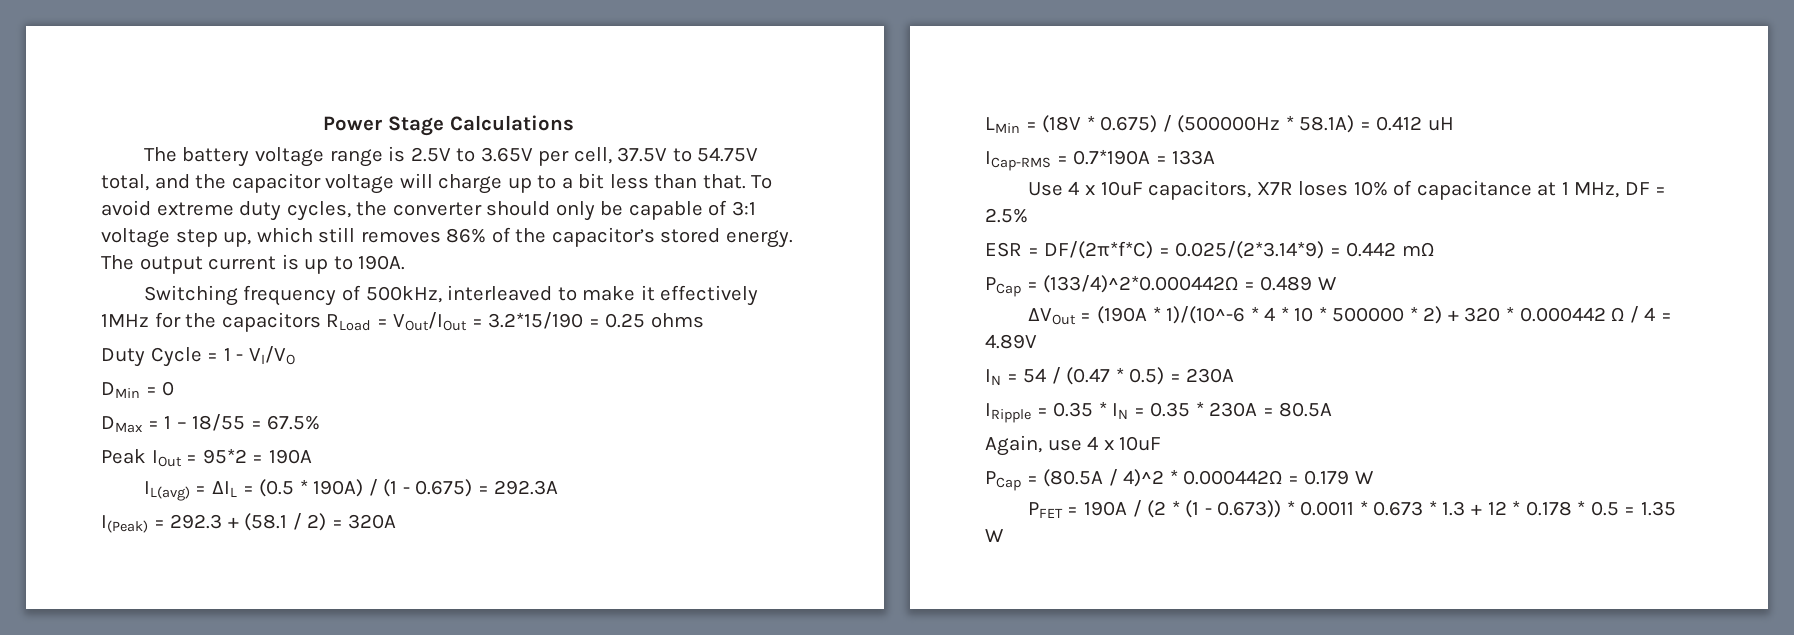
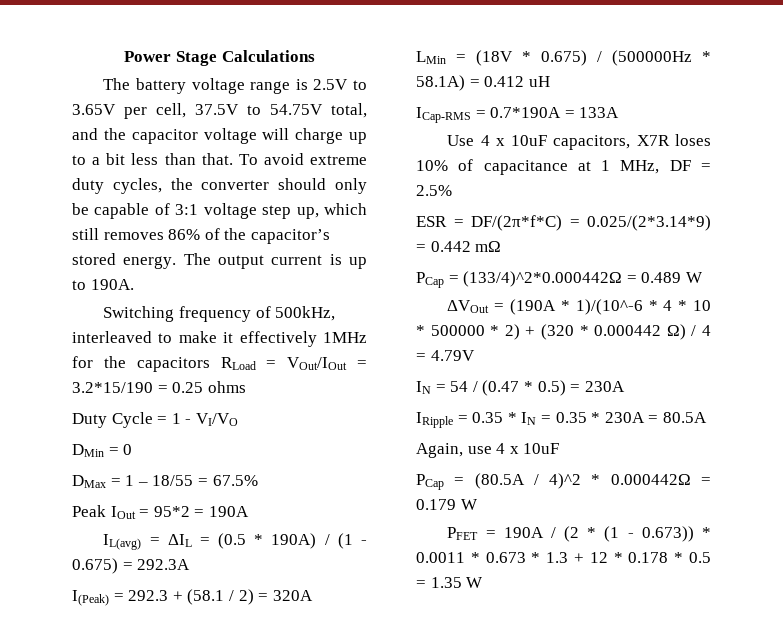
[1464,307,1501,322] 320 -> [541,324,574,340] (320
[1611,307,1625,322] Ω -> [666,324,686,340] Ω)
[985,334,1037,349] 4.89V -> [430,350,475,361] 4.79V

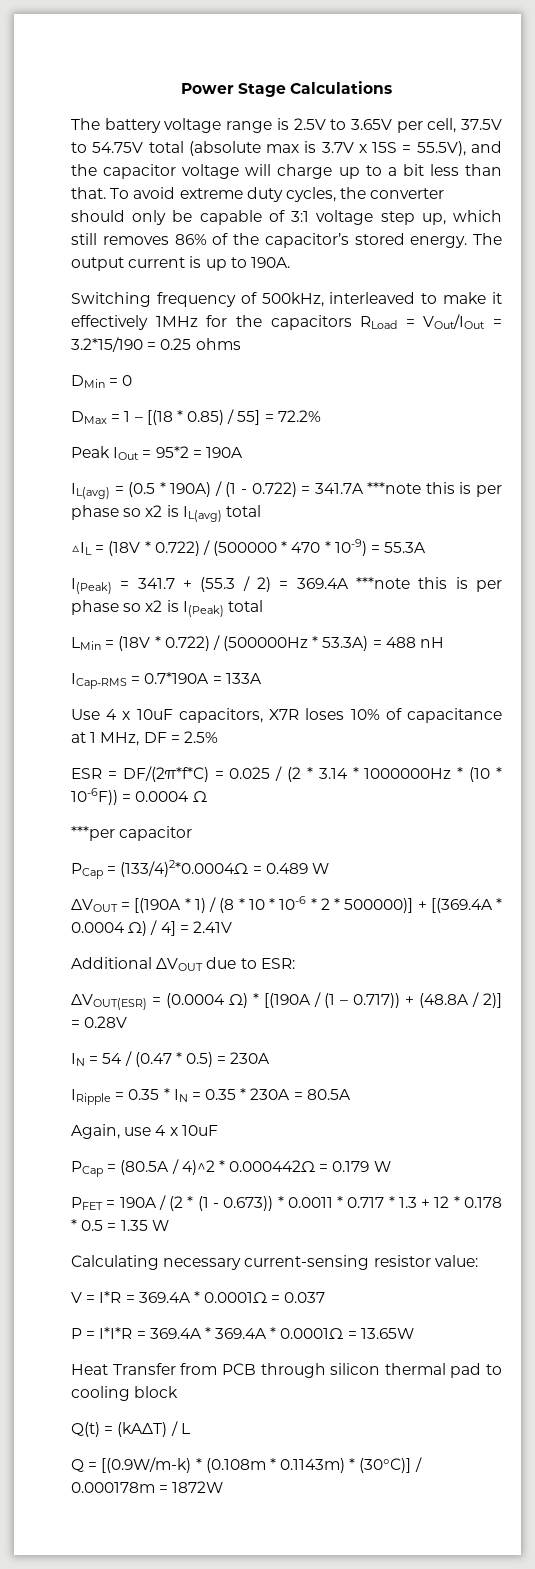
[331,103,367,118] total, -> [148,141,466,156] total (absolute max is 3.7V x 15S = 55.5V),
[72,412,238,428] // Duty Cycle = 1 - VI/VO -> (241, 344) none
[152,475,258,486] 18/55 = 67.5% -> [146,409,321,425] [(18 * 0.85) / 55] = 72.2%
[167,534,210,547] ΔIL = -> (124, 490) none
[72,558,191,574] [72,589,313,606] 0.675) = 292.3A // I(Peak) = 292.3 + (58.1 / 2) = 320A -> [251,482,502,497] [71,505,261,522] [71,539,427,556] [71,576,502,594] [71,600,263,617] 0.722) = 341.7A ***note this is per phase so x2 is IL(avg) total // △IL = (18V * 0.722) / (500000 * 470 * 10-9) = 55.3A // I(Peak) = 341.7 + (55.3 / 2) = 369.4A ***note this is per phase so x2 is I(Peak) total
[541,50,587,66] 0.675) -> [164,636,210,651] 0.722)
[416,75,550,91] 58.1A) = 0.412 uH -> [322,636,445,651] 53.3A) = 488 nH
[587,215,711,231] [416,241,502,252] [416,271,623,288] 0.025/(2*3.14*9) = 0.442 mΩ // PCap = (133/4)^2*0.000442Ω -> [229,766,503,782] [71,788,207,805] [71,826,193,841] [71,860,249,879] 0.025 / (2 * 3.14 * 1000000Hz * (10 * 10-6F)) = 0.0004 Ω // ***per capacitor // PCap = (133/4)2*0.0004Ω
[447,299,711,315] [416,324,711,340] [416,350,475,361] ΔVOut = (190A * 1)/(10^-6 * 4 * 10 * 500000 * 2) + (320 * 0.000442 Ω) / 4 = 4.79V -> [71,896,502,913] [71,920,232,936] [71,957,295,971] [71,992,502,1010] [71,1016,128,1028] ΔVOUT = [(190A * 1) / (8 * 10 * 10-6 * 2 * 500000)] + [(369.4A * 0.0004 Ω) / 4] = 2.41V // Additional ΔVOUT due to ESR: // ΔVOUT(ESR) = (0.0004 Ω) * [(190A / (1 – 0.717)) + (48.8A / 2)] = 0.28V
[485,552,526,563] 0.673 -> [347,1197,385,1208] 0.717
(484, 582) none -> [71,1255,478,1270] [71,1291,326,1303] [71,1327,414,1339] [71,1363,502,1378] [71,1386,179,1401] [71,1421,190,1437] [71,1457,422,1473] [71,1481,224,1493] // Calculating necessary current-sensing resistor value: // V = I*R = 369.4A * 0.0001Ω = 0.037 // P = I*I*R = 369.4A * 369.4A * 0.0001Ω = 13.65W // Heat Transfer from PCB through silicon thermal pad to cooling block // Q(t) = (kAΔT) / L // Q = [(0.9W/m-k) * (0.108m * 0.1143m) * (30°C)] / 0.000178m = 1872W

